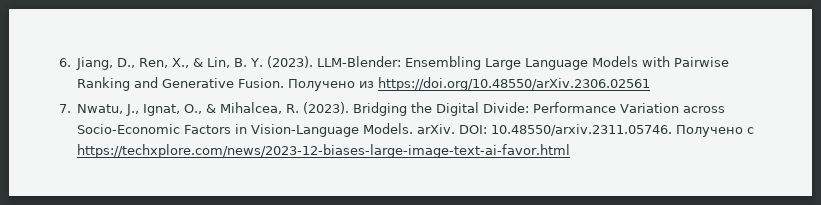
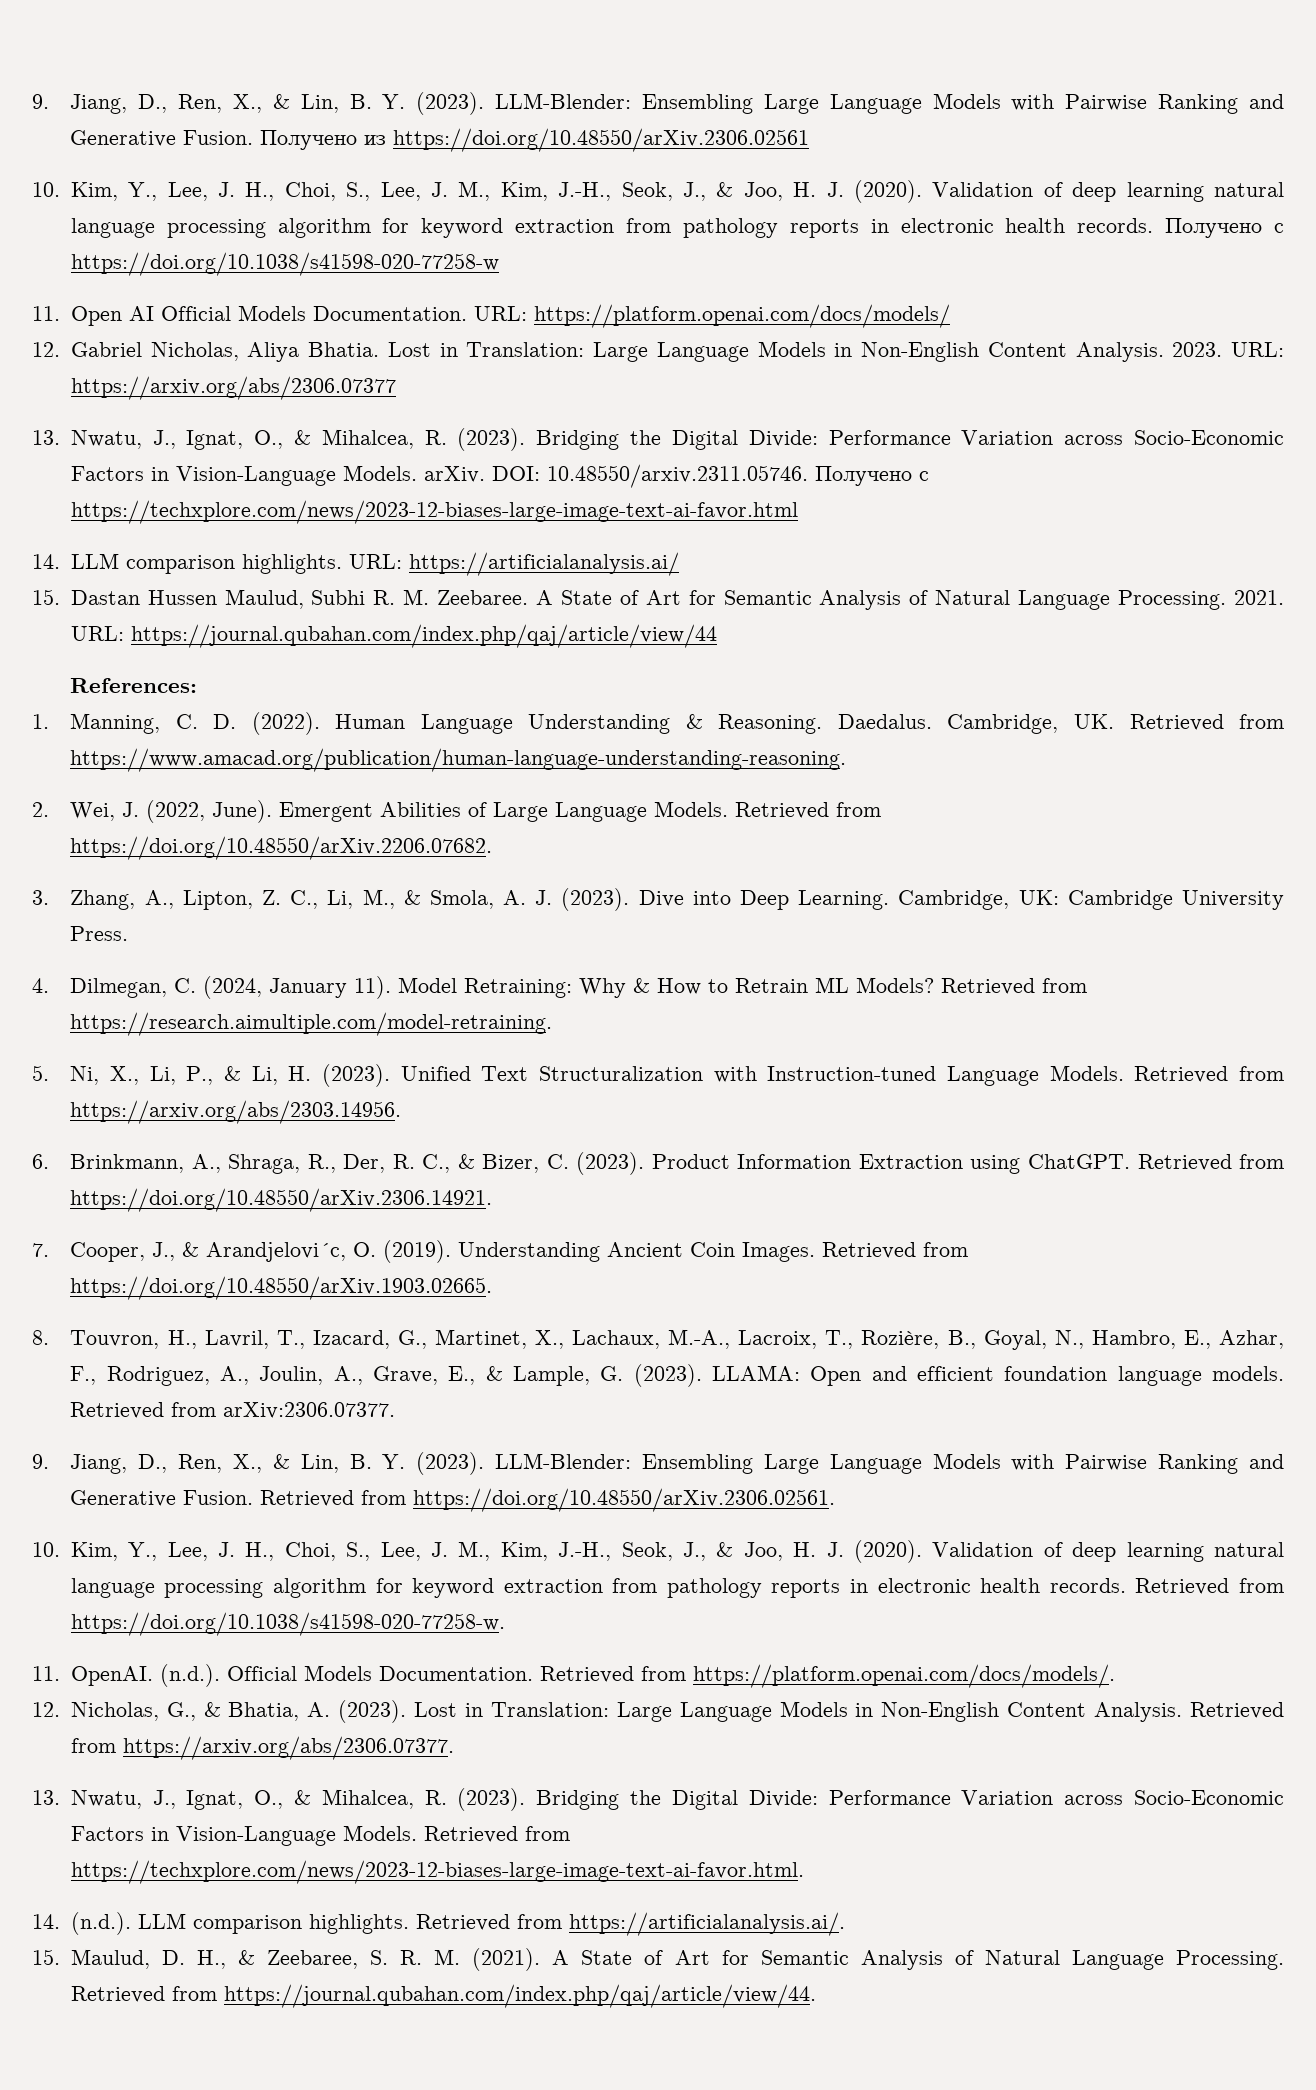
[59,58,71,67] 6. -> [32,94,49,109] 9.
[59,104,71,113] 7. -> [32,180,1285,203] [70,218,1284,238] [70,252,499,276] [32,304,950,328] [32,341,1284,362] [70,376,396,400] [32,430,60,445] 10. Kim, Y., Lee, J. H., Choi, S., Lee, J. M., Kim, J.‑H., Seok, J., & Joo, H. J. (2020). Validation of deep learning natural language processing algorithm for keyword extraction from pathology reports in electronic health records. Получено с https://doi.org/10.1038/s41598-020-77258-w // 11. Open AI Official Models Documentation. URL: https://platform.openai.com/docs/models/ // 12. Gabriel Nicholas, Aliya Bhatia. Lost in Translation: Large Language Models in Non-English Content Analysis. 2023. URL: https://arxiv.org/abs/2306.07377 // 13.
(571, 151) none -> [32,552,679,576] [32,589,1285,610] [70,624,717,648] [70,678,198,693] [32,712,1284,735] [70,748,847,772] [32,800,882,823] [70,836,493,860] [32,888,1284,911] [70,926,129,941] [32,976,1088,999] [70,1012,553,1036] [32,1064,1285,1087] [70,1100,402,1124] [32,1152,1285,1175] [70,1188,493,1212] [32,1240,969,1263] [70,1276,493,1300] [32,1329,1284,1350] [70,1364,1284,1387] [70,1402,396,1419] [32,1452,1284,1475] [70,1488,836,1512] [32,1540,1285,1563] [70,1578,1284,1598] [70,1612,505,1636] [32,1664,1115,1688] [32,1700,1284,1723] [70,1736,454,1760] [32,1788,1285,1811] [70,1825,570,1846] [70,1860,804,1884] [32,1912,845,1936] [32,1948,1284,1971] [70,1984,816,2008] // 14. LLM comparison highlights. URL: https://artificialanalysis.ai/ // 15. Dastan Hussen Maulud, Subhi R. M. Zeebaree. A State of Art for Semantic Analysis of Natural Language Processing. 2021. URL: https://journal.qubahan.com/index.php/qaj/article/view/44 // References: // 1. Manning, C. D. (2022). Human Language Understanding & Reasoning. Daedalus. Cambridge, UK. Retrieved from https://www.amacad.org/publication/human-language-understanding-reasoning. // 2. Wei, J. (2022, June). Emergent Abilities of Large Language Models. Retrieved from https://doi.org/10.48550/arXiv.2206.07682. // 3. Zhang, A., Lipton, Z. C., Li, M., & Smola, A. J. (2023). Dive into Deep Learning. Cambridge, UK: Cambridge University Press. // 4. Dilmegan, C. (2024, January 11). Model Retraining: Why & How to Retrain ML Models? Retrieved from https://research.aimultiple.com/model-retraining. // 5. Ni, X., Li, P., & Li, H. (2023). Unified Text Structuralization with Instruction-tuned Language Models. Retrieved from https://arxiv.org/abs/2303.14956. // 6. Brinkmann, A., Shraga, R., Der, R. C., & Bizer, C. (2023). Product Information Extraction using ChatGPT. Retrieved from https://doi.org/10.48550/arXiv.2306.14921. // 7. Cooper, J., & Arandjelovi´c, O. (2019). Understanding Ancient Coin Images. Retrieved from https://doi.org/10.48550/arXiv.1903.02665. // 8. Touvron, H., Lavril, T., Izacard, G., Martinet, X., Lachaux, M.-A., Lacroix, T., Rozière, B., Goyal, N., Hambro, E., Azhar, F., Rodriguez, A., Joulin, A., Grave, E., & Lample, G. (2023). LLAMA: Open and efficient foundation language models. Retrieved from arXiv:2306.07377. // 9. Jiang, D., Ren, X., & Lin, B. Y. (2023). LLM-Blender: Ensembling Large Language Models with Pairwise Ranking and Generative Fusion. Retrieved from https://doi.org/10.48550/arXiv.2306.02561. // 10. Kim, Y., Lee, J. H., Choi, S., Lee, J. M., Kim, J.‑H., Seok, J., & Joo, H. J. (2020). Validation of deep learning natural language processing algorithm for keyword extraction from pathology reports in electronic health records. Retrieved from https://doi.org/10.1038/s41598-020-77258-w. // 11. OpenAI. (n.d.). Official Models Documentation. Retrieved from https://platform.openai.com/docs/models/. // 12. Nicholas, G., & Bhatia, A. (2023). Lost in Translation: Large Language Models in Non-English Content Analysis. Retrieved from https://arxiv.org/abs/2306.07377. // 13. Nwatu, J., Ignat, O., & Mihalcea, R. (2023). Bridging the Digital Divide: Performance Variation across Socio-Economic Factors in Vision-Language Models. Retrieved from https://techxplore.com/news/2023-12-biases-large-image-text-ai-favor.html. // 14. (n.d.). LLM comparison highlights. Retrieved from https://artificialanalysis.ai/. // 15. Maulud, D. H., & Zeebaree, S. R. M. (2021). A State of Art for Semantic Analysis of Natural Language Processing. Retrieved from https://journal.qubahan.com/index.php/qaj/article/view/44.

